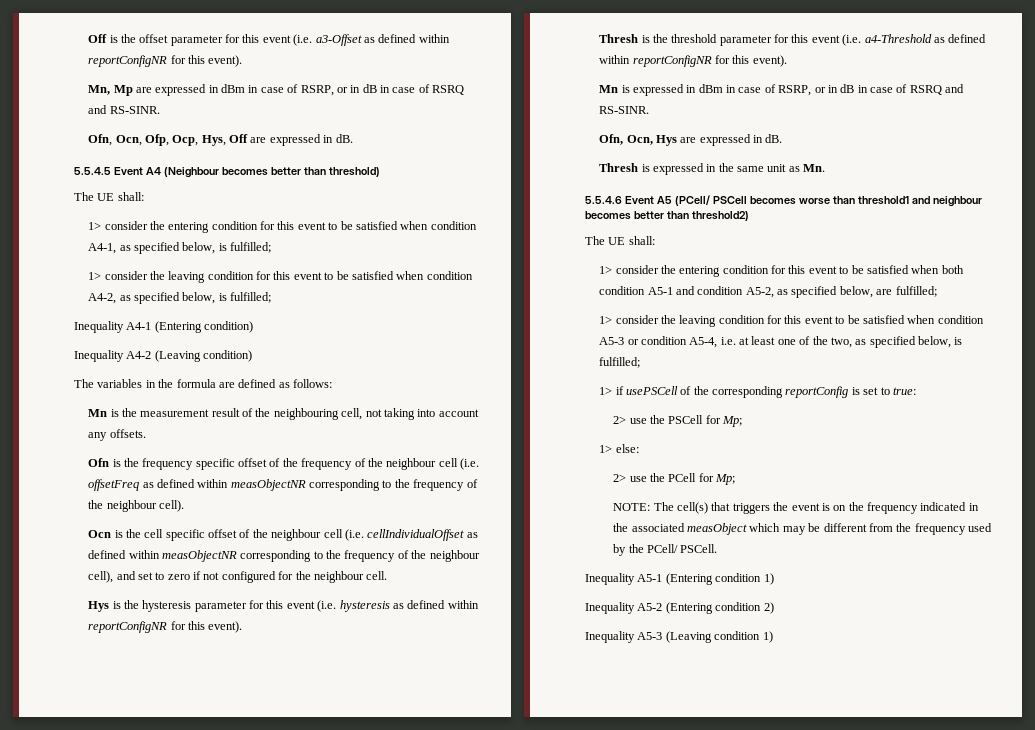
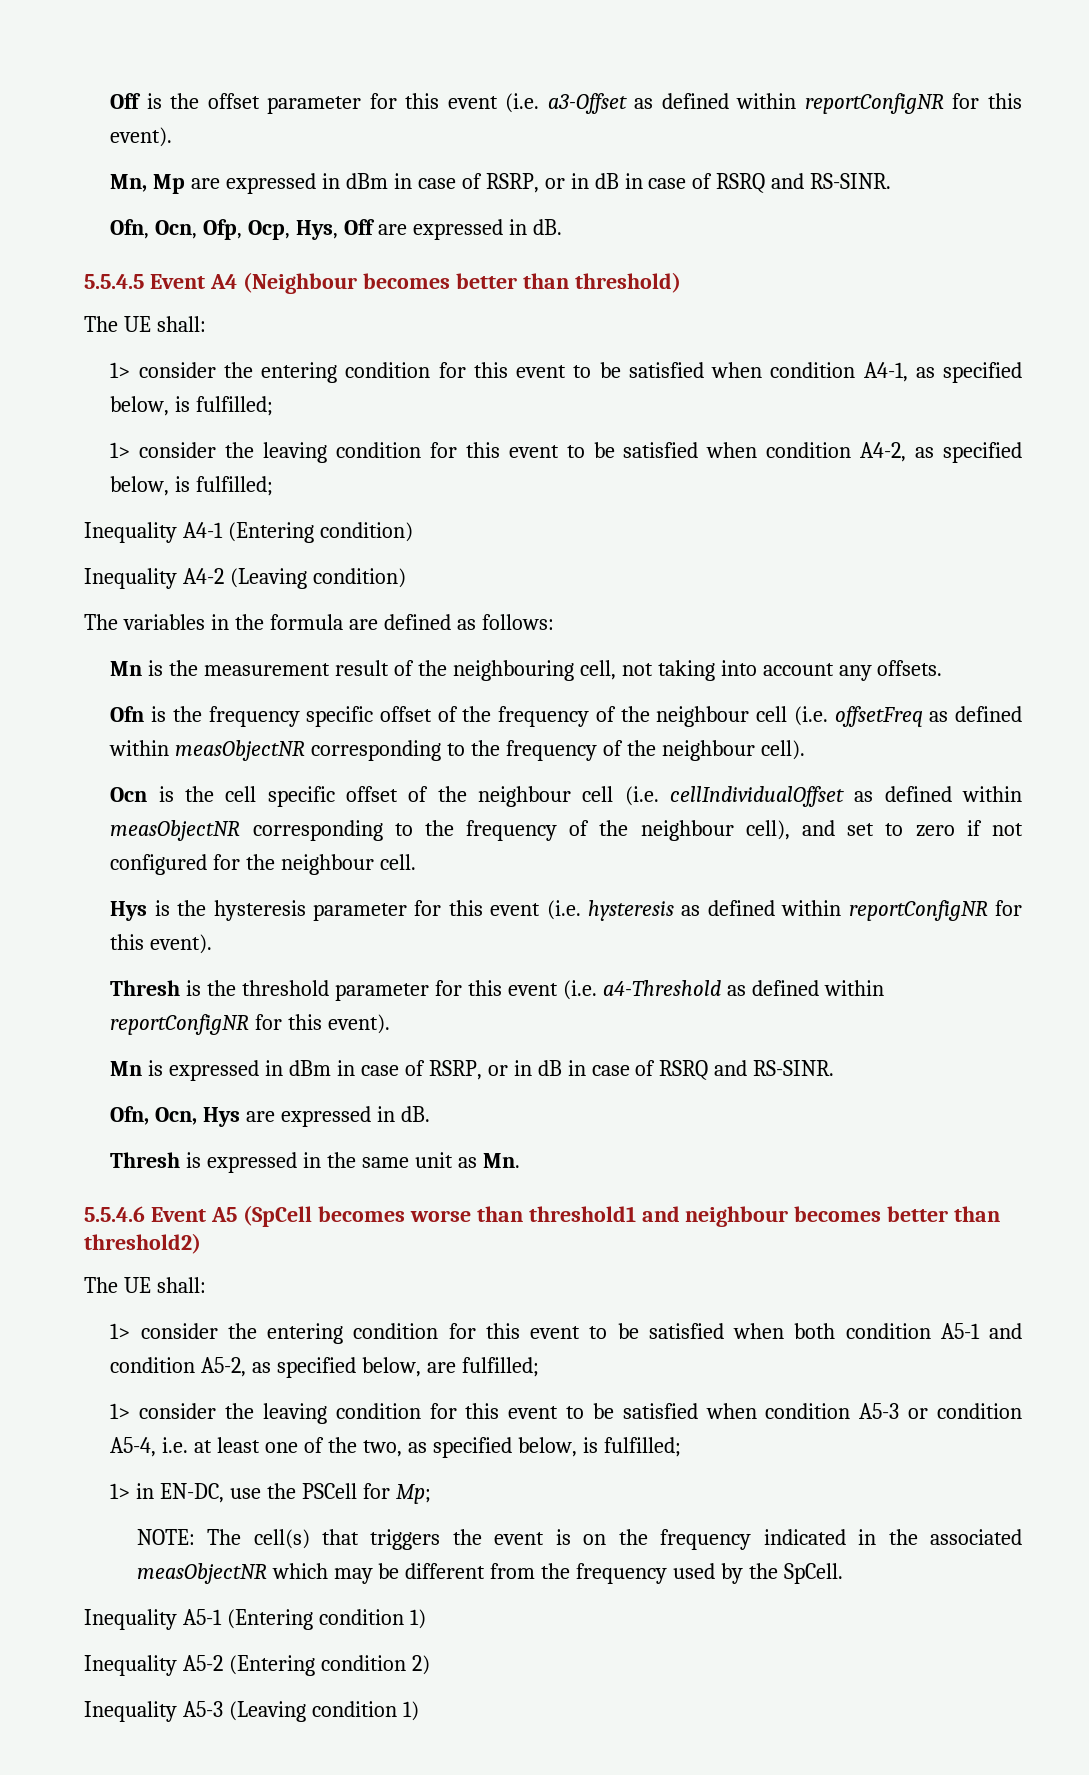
[674,195,747,206] (PCell/ PSCell -> [242,1205,312,1227] (SpCell
[615,386,916,398] [613,416,627,424] if usePSCell of the corresponding reportConfig is set to true: // 2> -> [136,1483,225,1503] in EN-DC,
[599,444,639,453] [613,473,736,485] // 1> else: // 2> use the PCell for Mp; -> (431, 1494) none
[687,523,748,535] measObject -> [136,1563,267,1584] measObjectNR
[647,544,718,553] PCell/ PSCell. -> [783,1563,843,1584] SpCell.

